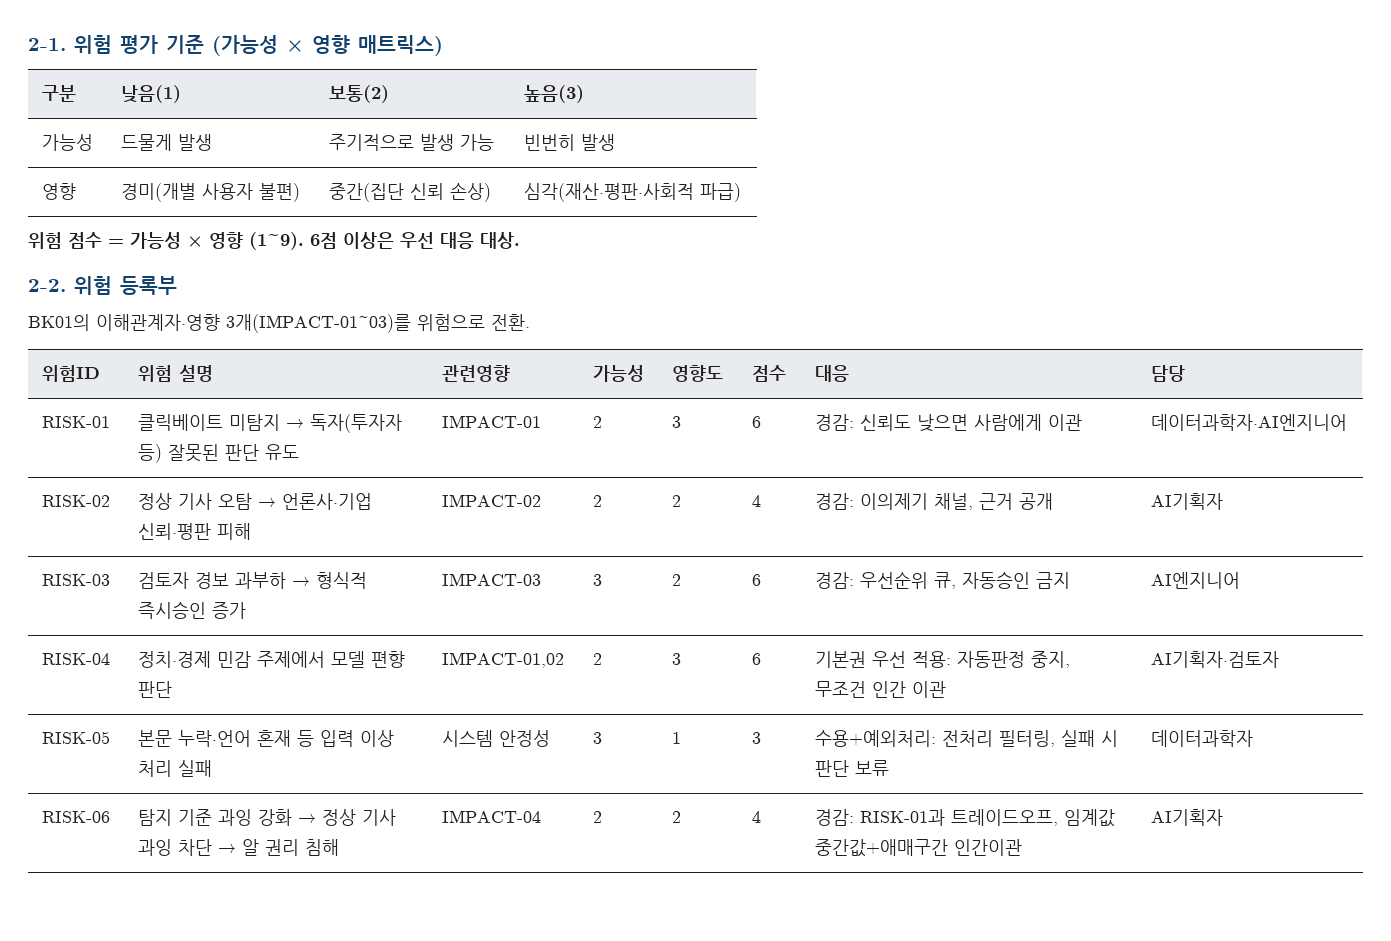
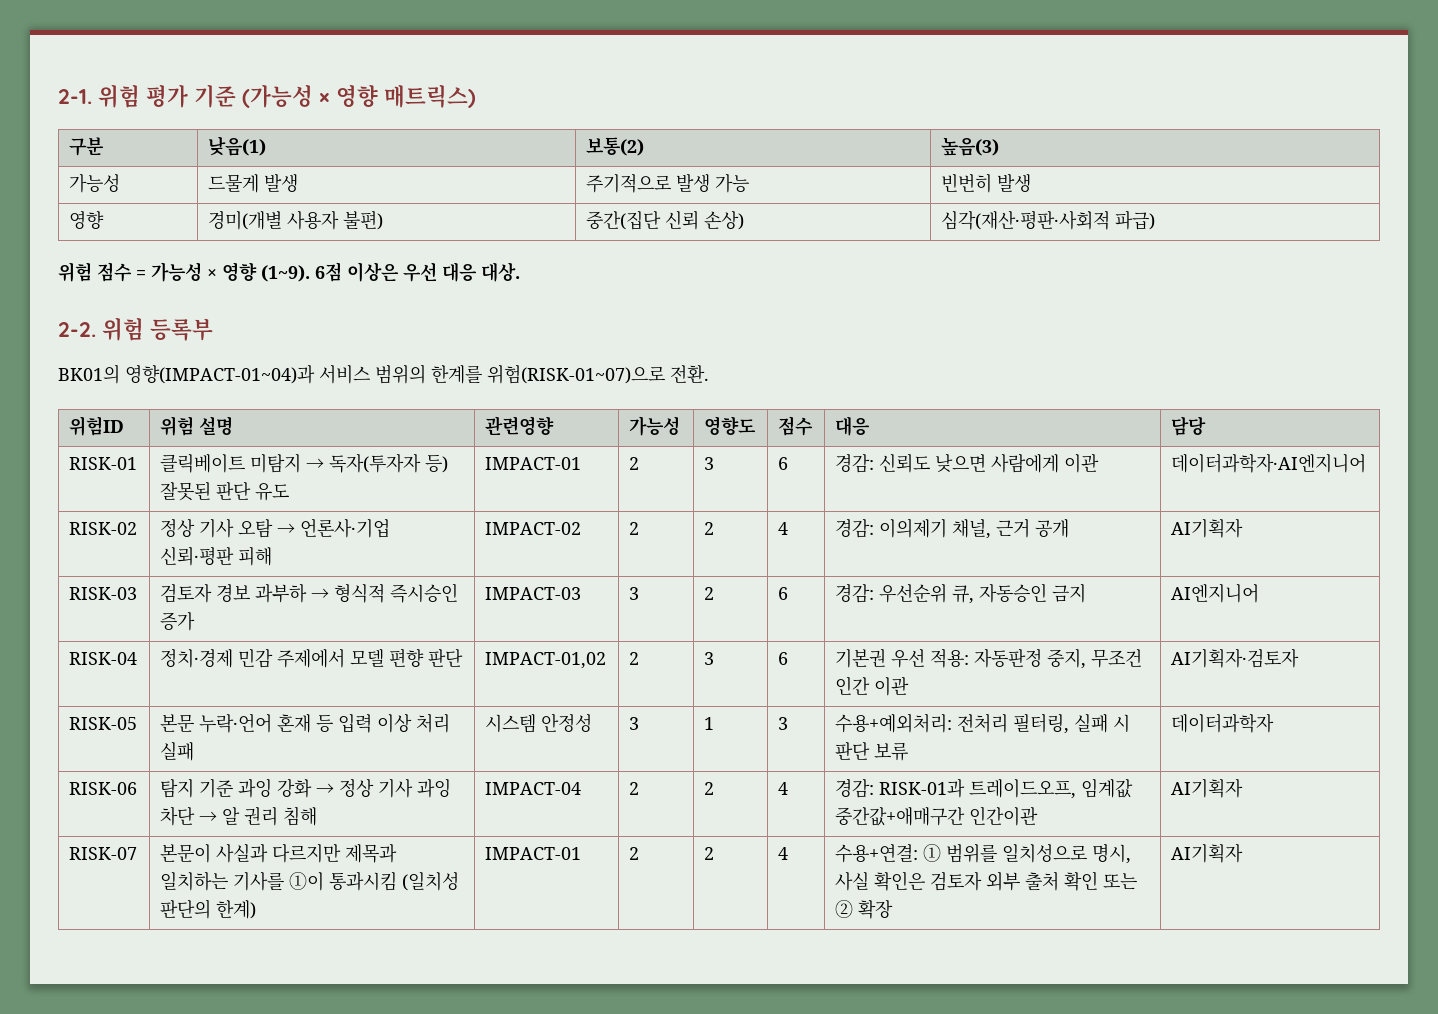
[96,314,485,333] 이해관계자·영향 3개(IMPACT-01~03)를 위험으로 -> [125,364,665,384] 영향(IMPACT-01~04)과 서비스 범위의 한계를 위험(RISK-01~07)으로
(1223, 817) none -> [69,847,138,860] [160,843,398,863] [160,872,460,891] [160,899,257,919] [485,847,582,860] [629,847,640,860] [704,847,715,860] [778,847,789,860] [835,843,1132,864] [835,871,1138,891] [835,900,894,919] [1171,843,1244,863] // RISK-07 | 본문이 사실과 다르지만 제목과 일치하는 기사를 ①이 통과시킴 (일치성 판단의 한계) | IMPACT-01 | 2 | 2 | 4 | 수용+연결: ① 범위를 일치성으로 명시, 사실 확인은 검토자 외부 출처 확인 또는 ② 확장 | AI기획자

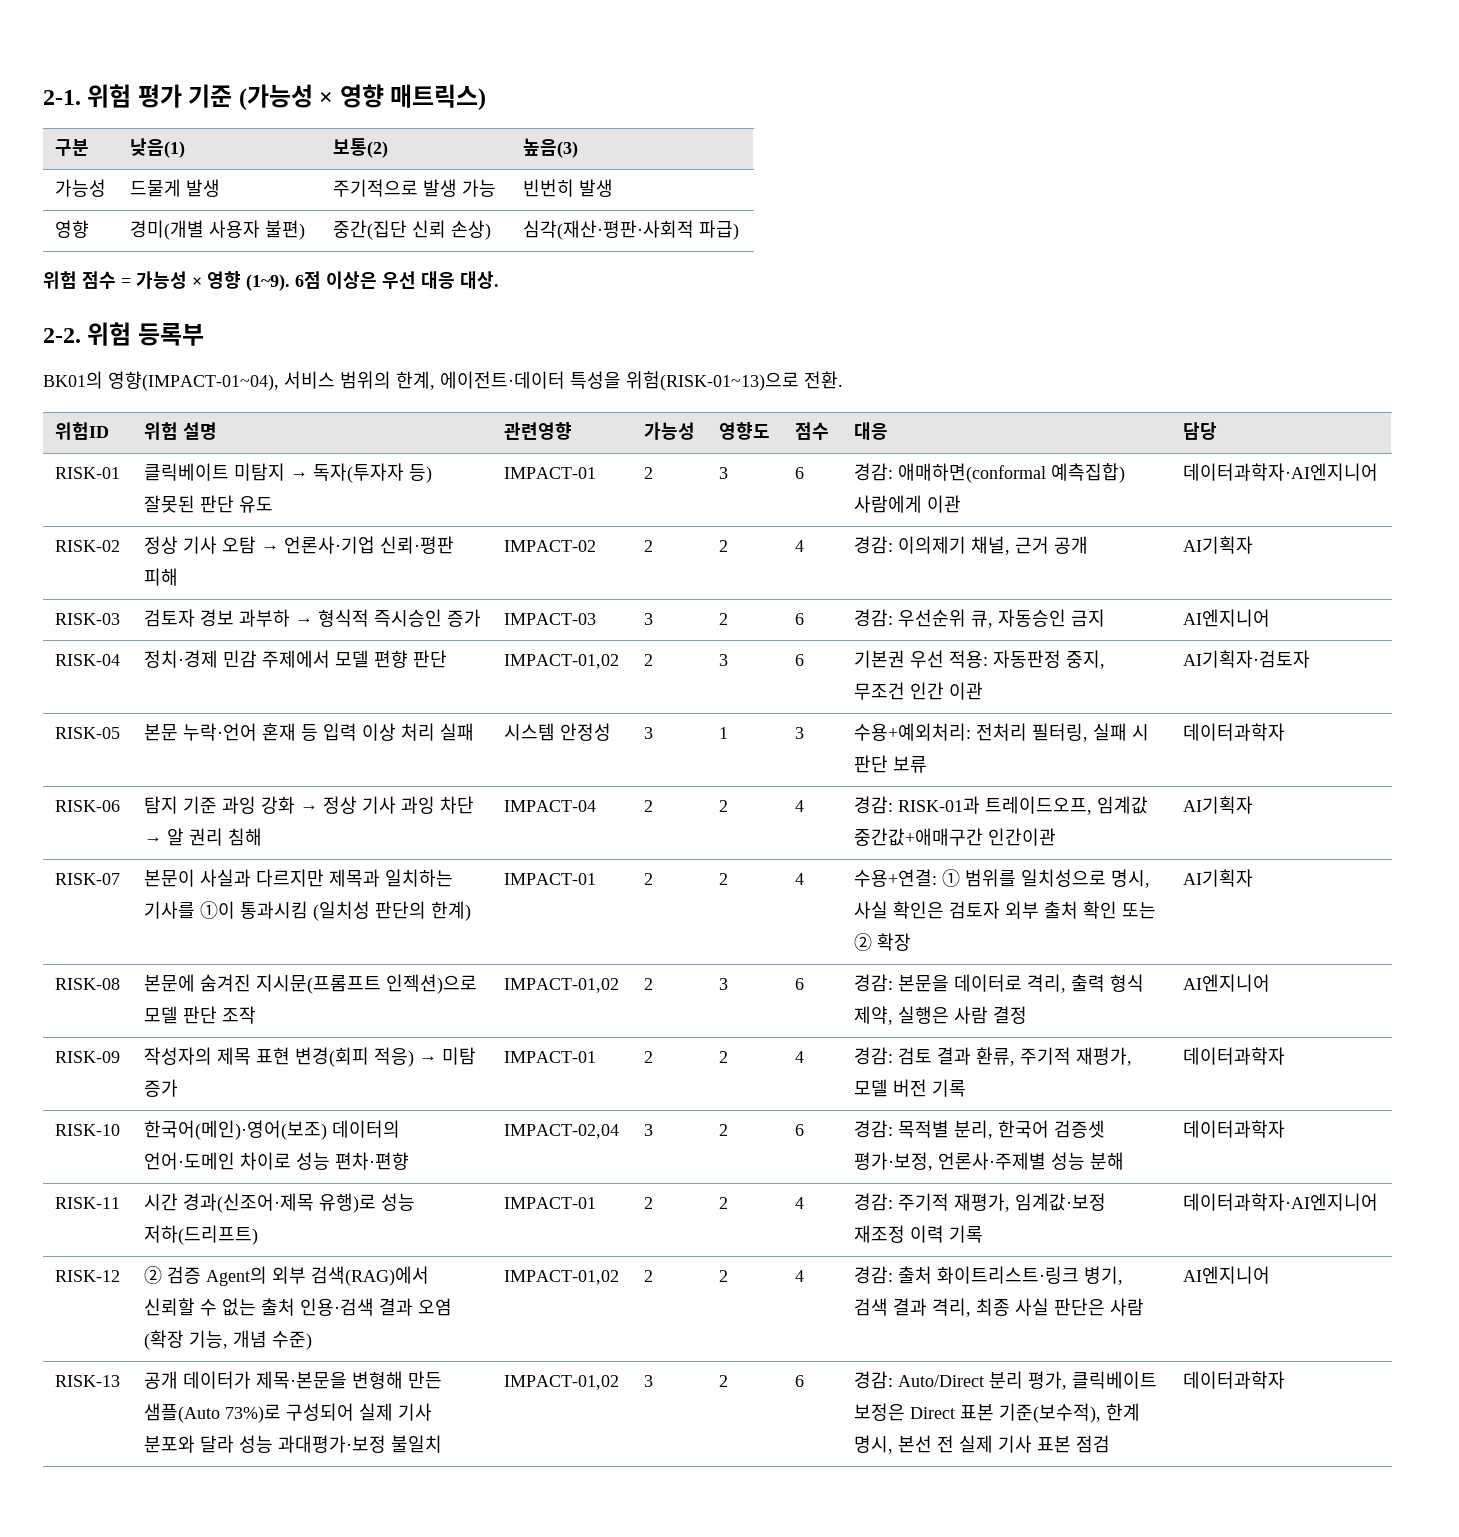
[125,365,315,384] 영향(IMPACT-01~04)과 -> [108,371,279,391] 영향(IMPACT-01~04),
[431,365,665,384] 한계를 위험(RISK-01~07)으로 -> [396,371,799,391] 한계, 에이전트·데이터 특성을 위험(RISK-01~13)으로
[879,453,987,473] 신뢰도 낮으면 -> [897,463,1125,483] 애매하면(conformal 예측집합)
(1244, 853) none -> [54,978,120,990] [143,974,477,994] [143,1006,256,1024] [503,978,619,993] [643,978,653,990] [718,978,728,990] [794,978,804,990] [853,974,1144,993] [853,1006,1027,1025] [1182,974,1270,992] [54,1051,120,1063] [143,1047,476,1067] [143,1079,178,1097] [503,1051,596,1063] [643,1051,653,1063] [718,1051,728,1063] [794,1051,804,1063] [853,1047,1132,1066] [853,1079,966,1097] [1182,1047,1285,1065] [54,1124,120,1136] [143,1120,400,1140] [143,1152,409,1170] [503,1124,619,1139] [643,1124,653,1136] [718,1124,728,1136] [794,1124,804,1136] [853,1120,1105,1139] [853,1152,1124,1171] [1182,1120,1285,1138] [54,1197,120,1209] [143,1193,415,1213] [143,1225,258,1245] [503,1197,596,1209] [643,1197,653,1209] [718,1197,728,1209] [794,1197,804,1209] [853,1193,1106,1212] [853,1225,983,1243] [1182,1193,1378,1211] [54,1270,120,1282] [143,1266,429,1286] [143,1298,452,1316] [143,1330,312,1350] [503,1270,619,1285] [643,1270,653,1282] [718,1270,728,1282] [794,1270,804,1282] [853,1266,1123,1285] [853,1298,1144,1317] [1182,1266,1270,1284] [54,1375,120,1387] [143,1371,442,1389] [143,1403,432,1423] [143,1435,442,1453] [503,1375,619,1390] [643,1375,653,1387] [718,1375,728,1387] [794,1375,804,1387] [853,1371,1157,1390] [853,1403,1140,1423] [853,1435,1110,1454] [1182,1371,1285,1389] // RISK-08 | 본문에 숨겨진 지시문(프롬프트 인젝션)으로 모델 판단 조작 | IMPACT-01,02 | 2 | 3 | 6 | 경감: 본문을 데이터로 격리, 출력 형식 제약, 실행은 사람 결정 | AI엔지니어 // RISK-09 | 작성자의 제목 표현 변경(회피 적응) → 미탐 증가 | IMPACT-01 | 2 | 2 | 4 | 경감: 검토 결과 환류, 주기적 재평가, 모델 버전 기록 | 데이터과학자 // RISK-10 | 한국어(메인)·영어(보조) 데이터의 언어·도메인 차이로 성능 편차·편향 | IMPACT-02,04 | 3 | 2 | 6 | 경감: 목적별 분리, 한국어 검증셋 평가·보정, 언론사·주제별 성능 분해 | 데이터과학자 // RISK-11 | 시간 경과(신조어·제목 유행)로 성능 저하(드리프트) | IMPACT-01 | 2 | 2 | 4 | 경감: 주기적 재평가, 임계값·보정 재조정 이력 기록 | 데이터과학자·AI엔지니어 // RISK-12 | ② 검증 Agent의 외부 검색(RAG)에서 신뢰할 수 없는 출처 인용·검색 결과 오염 (확장 기능, 개념 수준) | IMPACT-01,02 | 2 | 2 | 4 | 경감: 출처 화이트리스트·링크 병기, 검색 결과 격리, 최종 사실 판단은 사람 | AI엔지니어 // RISK-13 | 공개 데이터가 제목·본문을 변형해 만든 샘플(Auto 73%)로 구성되어 실제 기사 분포와 달라 성능 과대평가·보정 불일치 | IMPACT-01,02 | 3 | 2 | 6 | 경감: Auto/Direct 분리 평가, 클릭베이트 보정은 Direct 표본 기준(보수적), 한계 명시, 본선 전 실제 기사 표본 점검 | 데이터과학자

